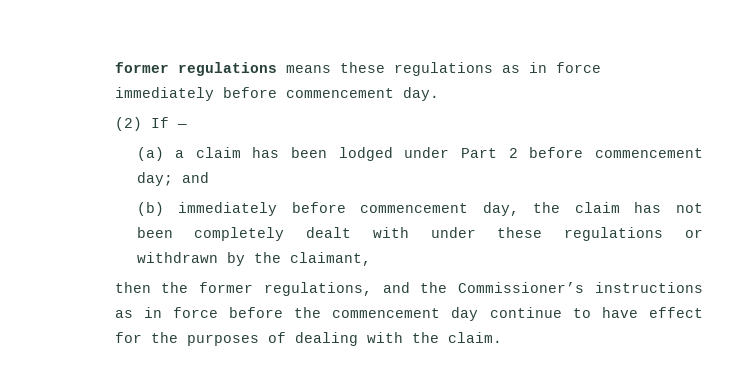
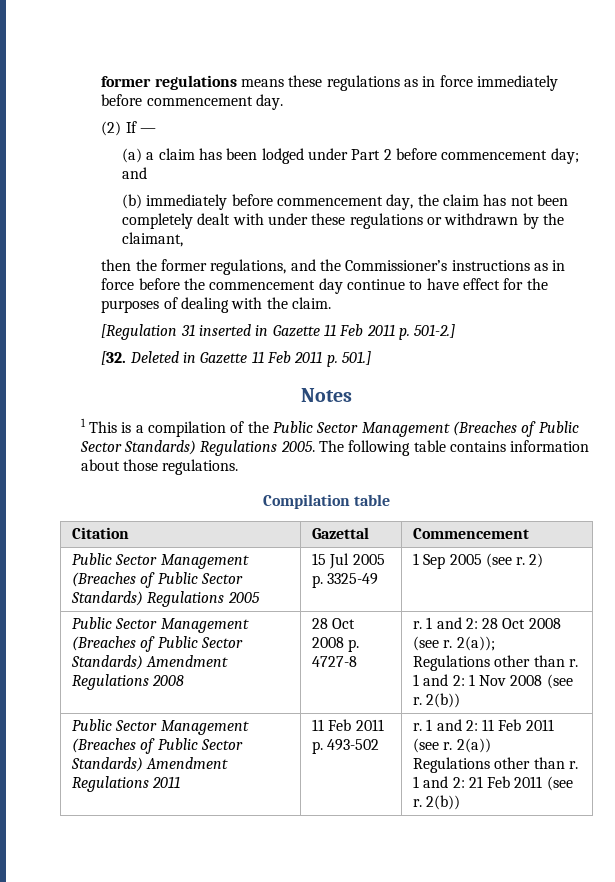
(502, 337) none -> [101,324,456,340] [101,351,371,367] [301,388,352,402] [80,418,579,437] [79,440,590,456] [80,459,239,475] [262,494,391,509] [71,527,129,539] [311,527,369,539] [412,528,529,539] [71,553,249,569] [71,572,243,588] [70,591,260,607] [311,553,385,569] [311,573,379,588] [412,553,544,569] [71,617,249,633] [71,636,243,652] [70,655,229,670] [71,674,185,690] [311,618,356,629] [311,637,360,652] [311,656,357,667] [412,617,561,629] [412,636,495,651] [412,655,578,671] [412,674,573,689] [412,693,461,708] [71,719,249,735] [71,738,243,754] [70,757,229,772] [71,776,181,792] [311,719,384,731] [311,739,380,754] [412,719,554,731] [412,738,491,753] [412,757,578,773] [412,776,573,791] [412,795,461,810] // [Regulation 31 inserted in Gazette 11 Feb 2011 p. 501-2.] // [32. Deleted in Gazette 11 Feb 2011 p. 501.] // Notes // 1 This is a compilation of the Public Sector Management (Breaches of Public Sector Standards) Regulations 2005. The following table contains information about those regulations. // Compilation table // Citation | Gazettal | Commencement // Public Sector Management (Breaches of Public Sector Standards) Regulations 2005 | 15 Jul 2005 p. 3325-49 | 1 Sep 2005 (see r. 2) // Public Sector Management (Breaches of Public Sector Standards) Amendment Regulations 2008 | 28 Oct 2008 p. 4727-8 | r. 1 and 2: 28 Oct 2008 (see r. 2(a)); // Regulations other than r. 1 and 2: 1 Nov 2008 (see r. 2(b)) // Public Sector Management (Breaches of Public Sector Standards) Amendment Regulations 2011 | 11 Feb 2011 p. 493-502 | r. 1 and 2: 11 Feb 2011 (see r. 2(a)) // Regulations other than r. 1 and 2: 21 Feb 2011 (see r. 2(b))

